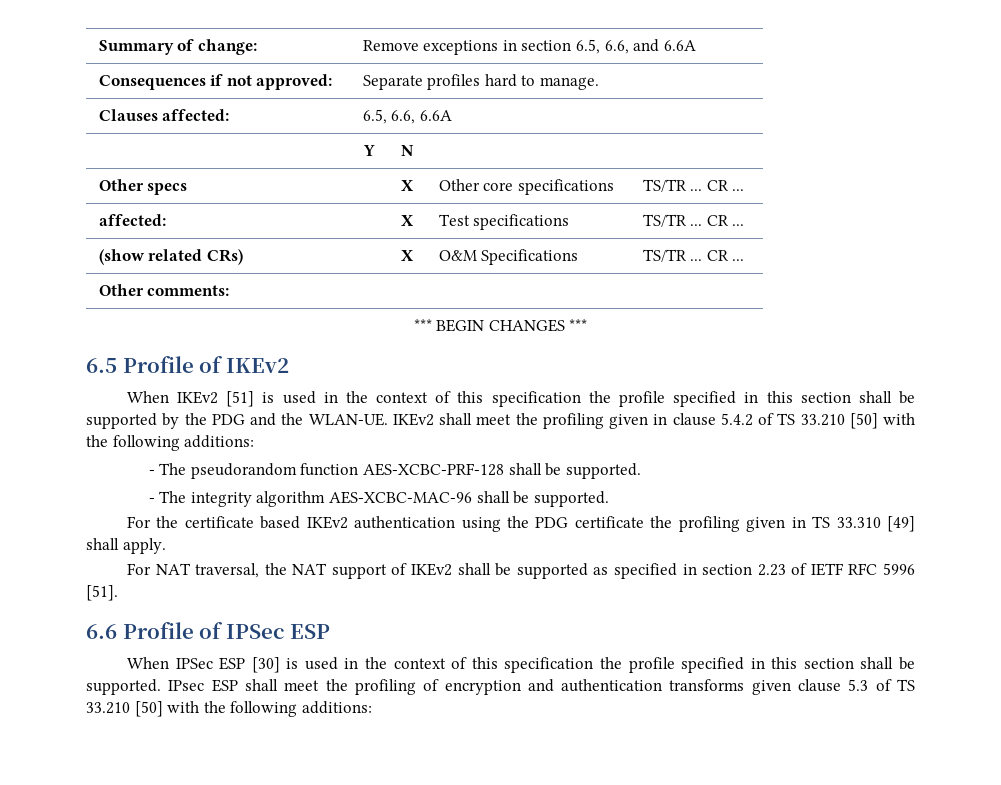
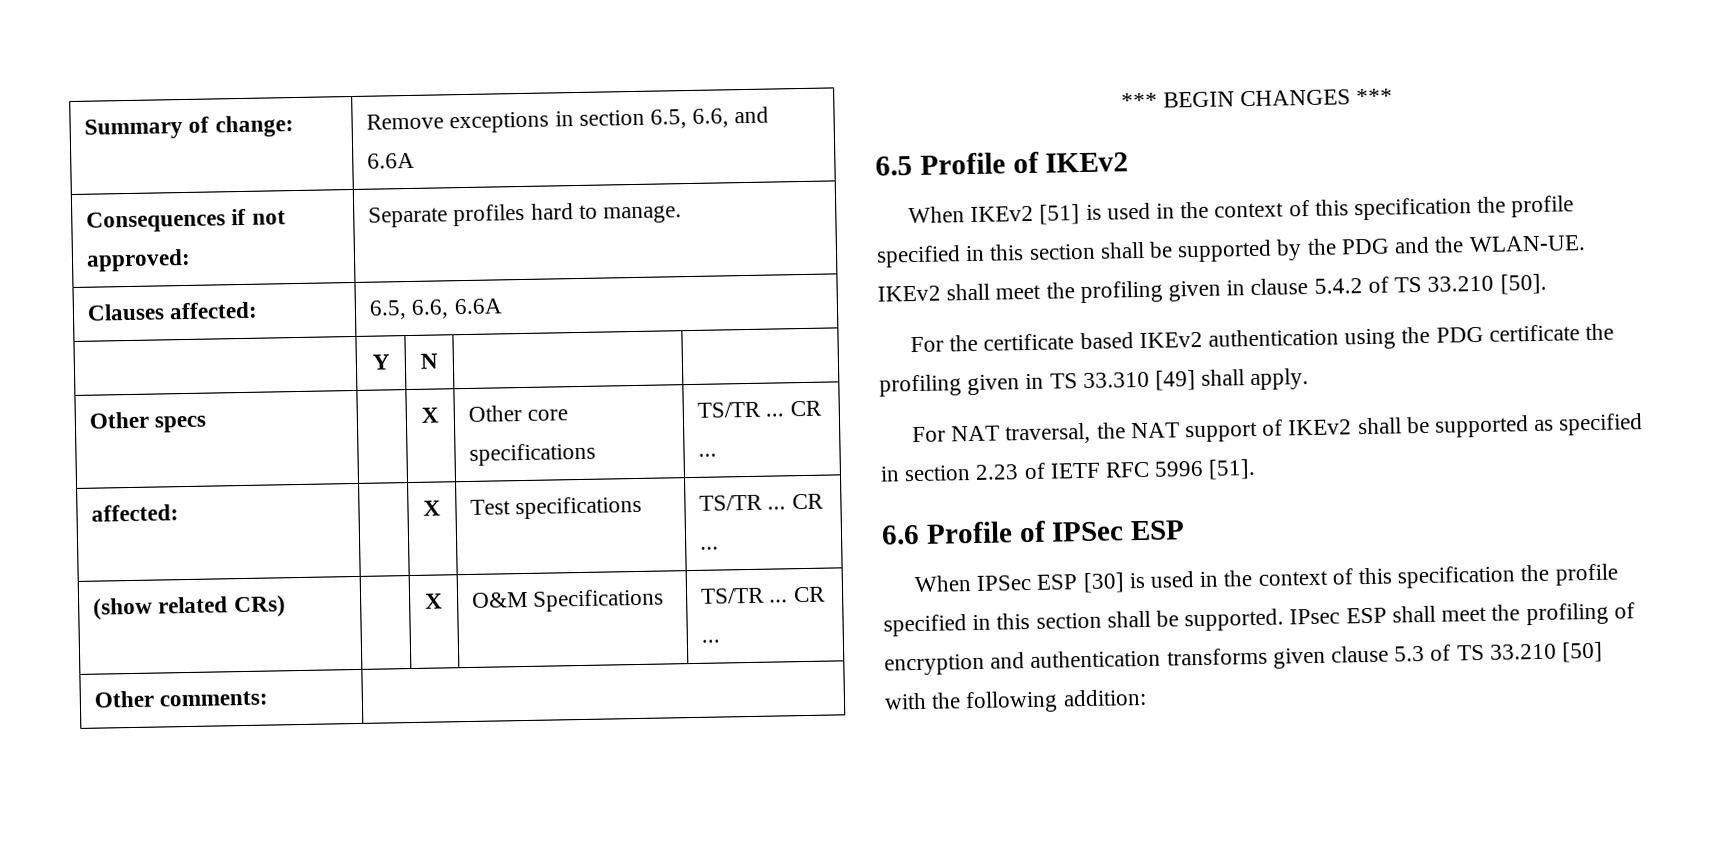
[849,413,915,429] [86,435,255,451] [148,463,641,479] [148,491,609,507] [50] with the following additions: // - The pseudorandom function AES-XCBC-PRF-128 shall be supported. // - The integrity algorithm AES-XCBC-MAC-96 shall be supported. -> [1499,273,1547,295] [50].
[301,701,372,714] additions: -> [1062,688,1147,707] addition:

